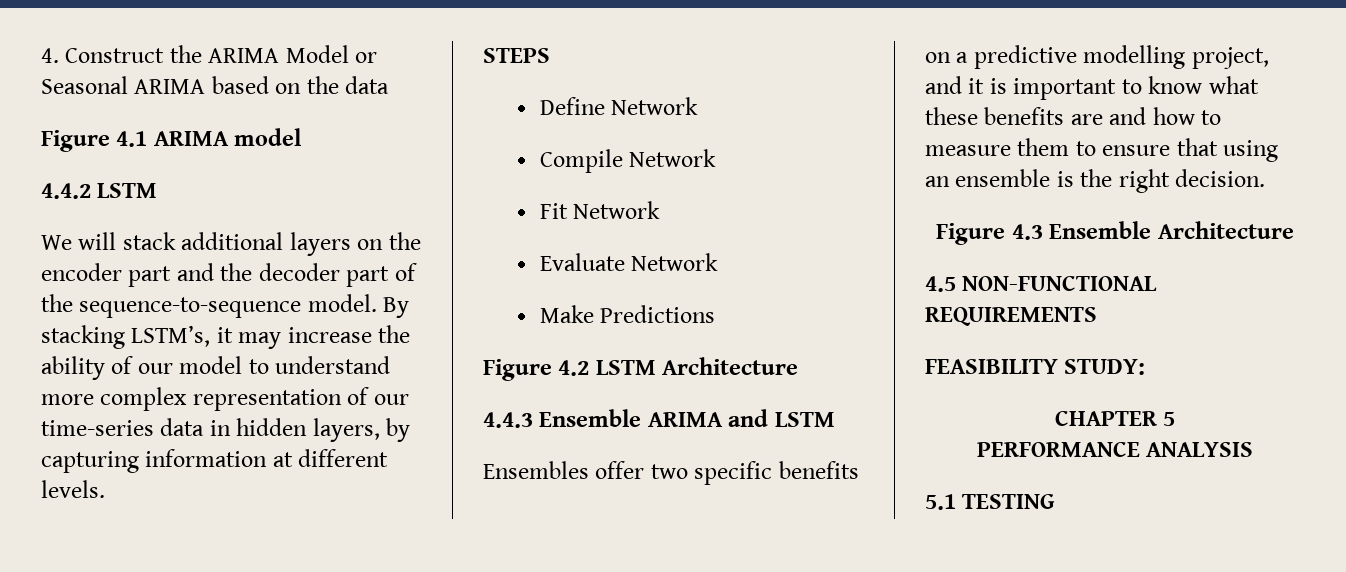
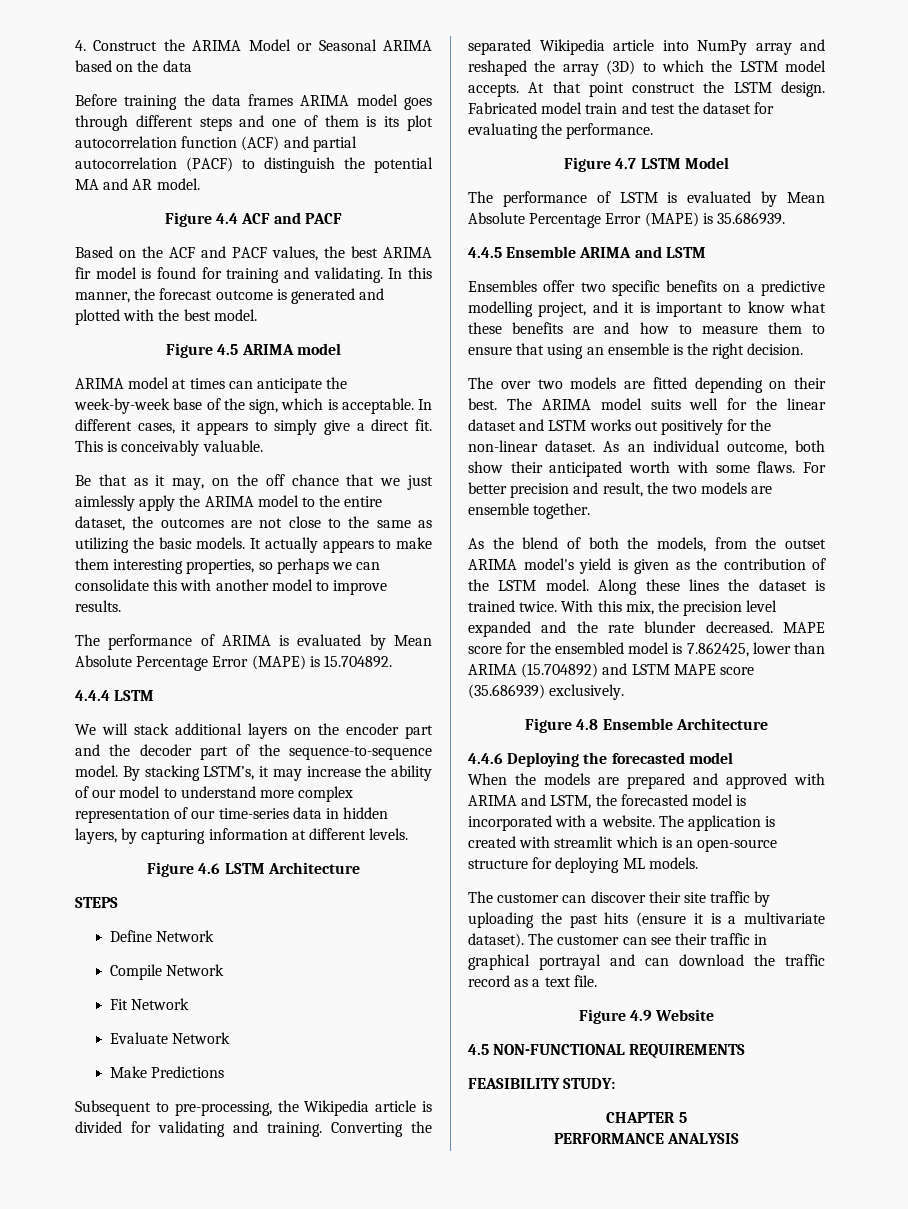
[41,128,303,152] [41,183,91,199] Figure 4.1 ARIMA model // 4.4.2 -> [75,94,432,110] [75,115,433,131] [75,136,357,152] [75,157,433,173] [75,178,200,190] [164,212,343,227] [75,246,432,261] [75,267,432,283] [75,288,385,304] [75,309,257,325] [166,343,341,358] [75,377,348,393] [74,398,432,414] [75,419,432,435] [75,440,263,456] [75,474,433,490] [75,495,383,511] [75,516,432,531] [75,537,432,553] [75,558,381,574] [75,579,388,595] [75,600,121,612] [75,634,432,650] [75,655,392,671] [75,690,110,701] Before training the data frames ARIMA model goes through different steps and one of them is its plot autocorrelation function (ACF) and partial autocorrelation (PACF) to distinguish the potential MA and AR model. // Figure 4.4 ACF and PACF // Based on the ACF and PACF values, the best ARIMA fir model is found for training and validating. In this manner, the forecast outcome is generated and plotted with the best model. // Figure 4.5 ARIMA model // ARIMA model at times can anticipate the week-by-week base of the sign, which is acceptable. In different cases, it appears to simply give a direct fit. This is conceivably valuable. // Be that as it may, on the off chance that we just aimlessly apply the ARIMA model to the entire dataset, the outcomes are not close to the same as utilizing the basic models. It actually appears to make them interesting properties, so perhaps we can consolidate this with another model to improve results. // The performance of ARIMA is evaluated by Mean Absolute Percentage Error (MAPE) is 15.704892. // 4.4.4
(105, 489) none -> [147,862,360,877] // Figure 4.6 LSTM Architecture
[483,357,799,381] [483,412,533,428] Figure 4.2 LSTM Architecture // 4.4.3 -> [75,1100,432,1116] [75,1121,432,1137] [468,39,825,55] [468,60,826,76] [468,81,825,97] [468,102,775,114] [468,123,654,139] [564,157,729,172] [468,191,825,207] [468,212,785,228] [468,247,502,258] Subsequent to pre-processing, the Wikipedia article is divided for validating and training. Converting the separated Wikipedia article into NumPy array and reshaped the array (3D) to which the LSTM model accepts. At that point construct the LSTM design. Fabricated model train and test the dataset for evaluating the performance. // Figure 4.7 LSTM Model // The performance of LSTM is evaluated by Mean Absolute Percentage Error (MAPE) is 35.686939. // 4.4.5
[936,223,1043,245] // Figure 4.3 -> [468,377,826,393] [468,398,826,410] [468,419,772,435] [468,440,825,455] [468,461,826,477] [468,482,773,498] [468,503,591,519] [468,537,826,552] [468,558,826,574] [468,579,825,595] [468,600,778,616] [468,621,825,637] [468,642,825,657] [468,663,754,678] [468,684,625,700] [525,718,599,733] // The over two models are fitted depending on their best. The ARIMA model suits well for the linear dataset and LSTM works out positively for the non-linear dataset. As an individual outcome, both show their anticipated worth with some flaws. For better precision and result, the two models are ensemble together. // As the blend of both the models, from the outset ARIMA model's yield is given as the contribution of the LSTM model. Along these lines the dataset is trained twice. With this mix, the precision level expanded and the rate blunder decreased. MAPE score for the ensembled model is 7.862425, lower than ARIMA (15.704892) and LSTM MAPE score (35.686939) exclusively. // Figure 4.8
(1294, 230) none -> [468,752,733,767] [468,773,825,789] [468,794,747,809] [468,815,776,831] [468,836,778,852] [468,857,698,873] [468,891,771,907] [468,912,825,928] [468,933,768,948] [468,954,825,970] [468,975,597,987] [578,1009,715,1024] // 4.4.6 Deploying the forecasted model // When the models are prepared and approved with ARIMA and LSTM, the forecasted model is incorporated with a website. The application is created with streamlit which is an open-source structure for deploying ML models. // The customer can discover their site traffic by uploading the past hits (ensure it is a multivariate dataset). The customer can see their traffic in graphical portrayal and can download the traffic record as a text file. // Figure 4.9 Website
[925,494,1056,510] // 5.1 TESTING -> (740, 1138) none

